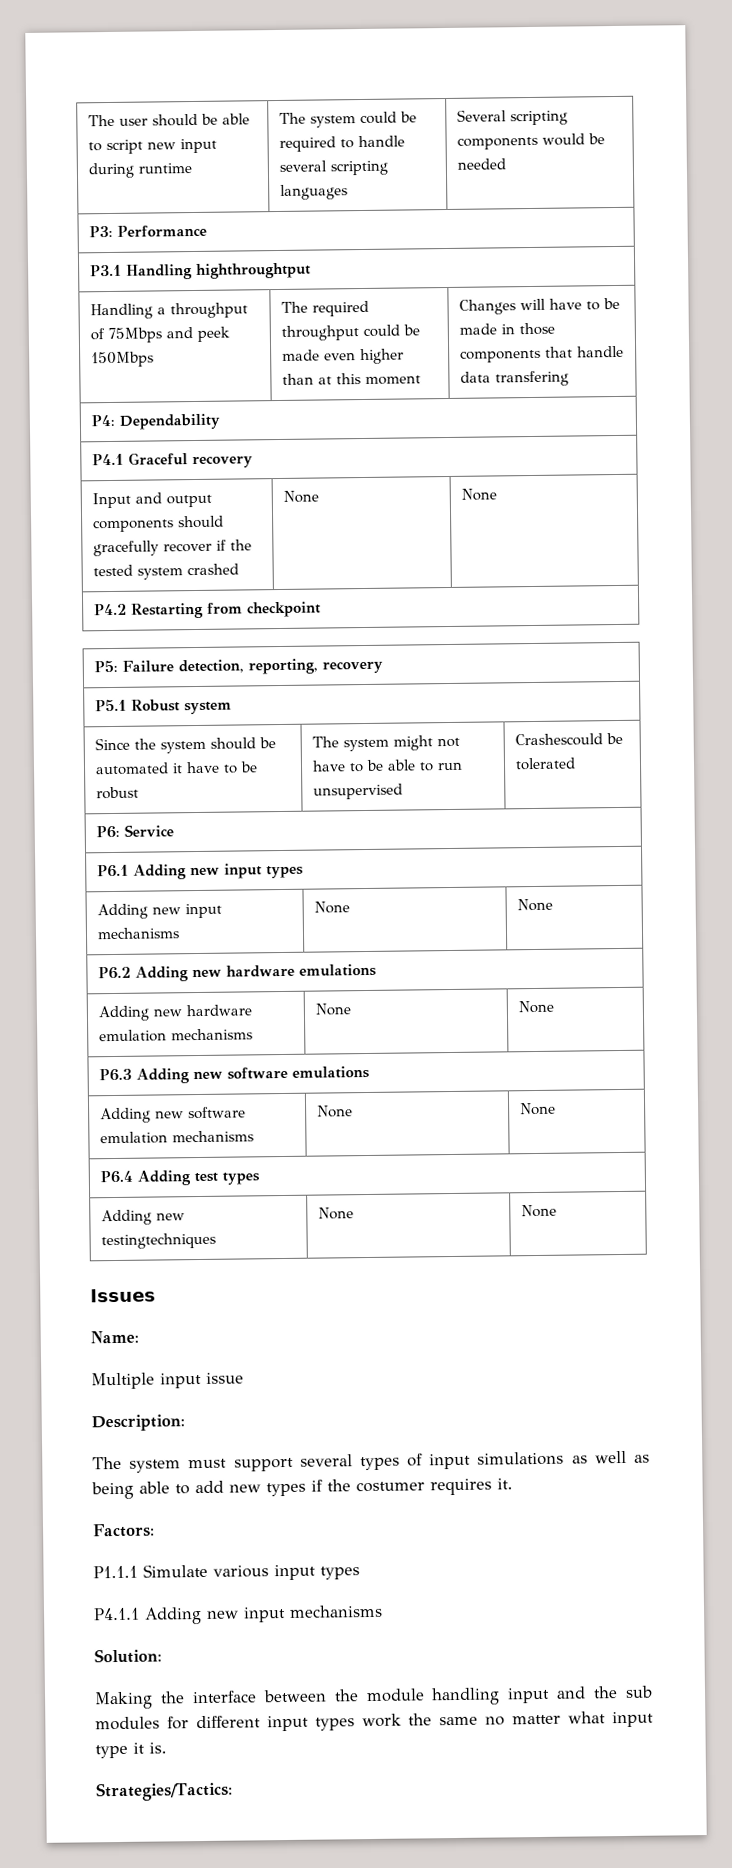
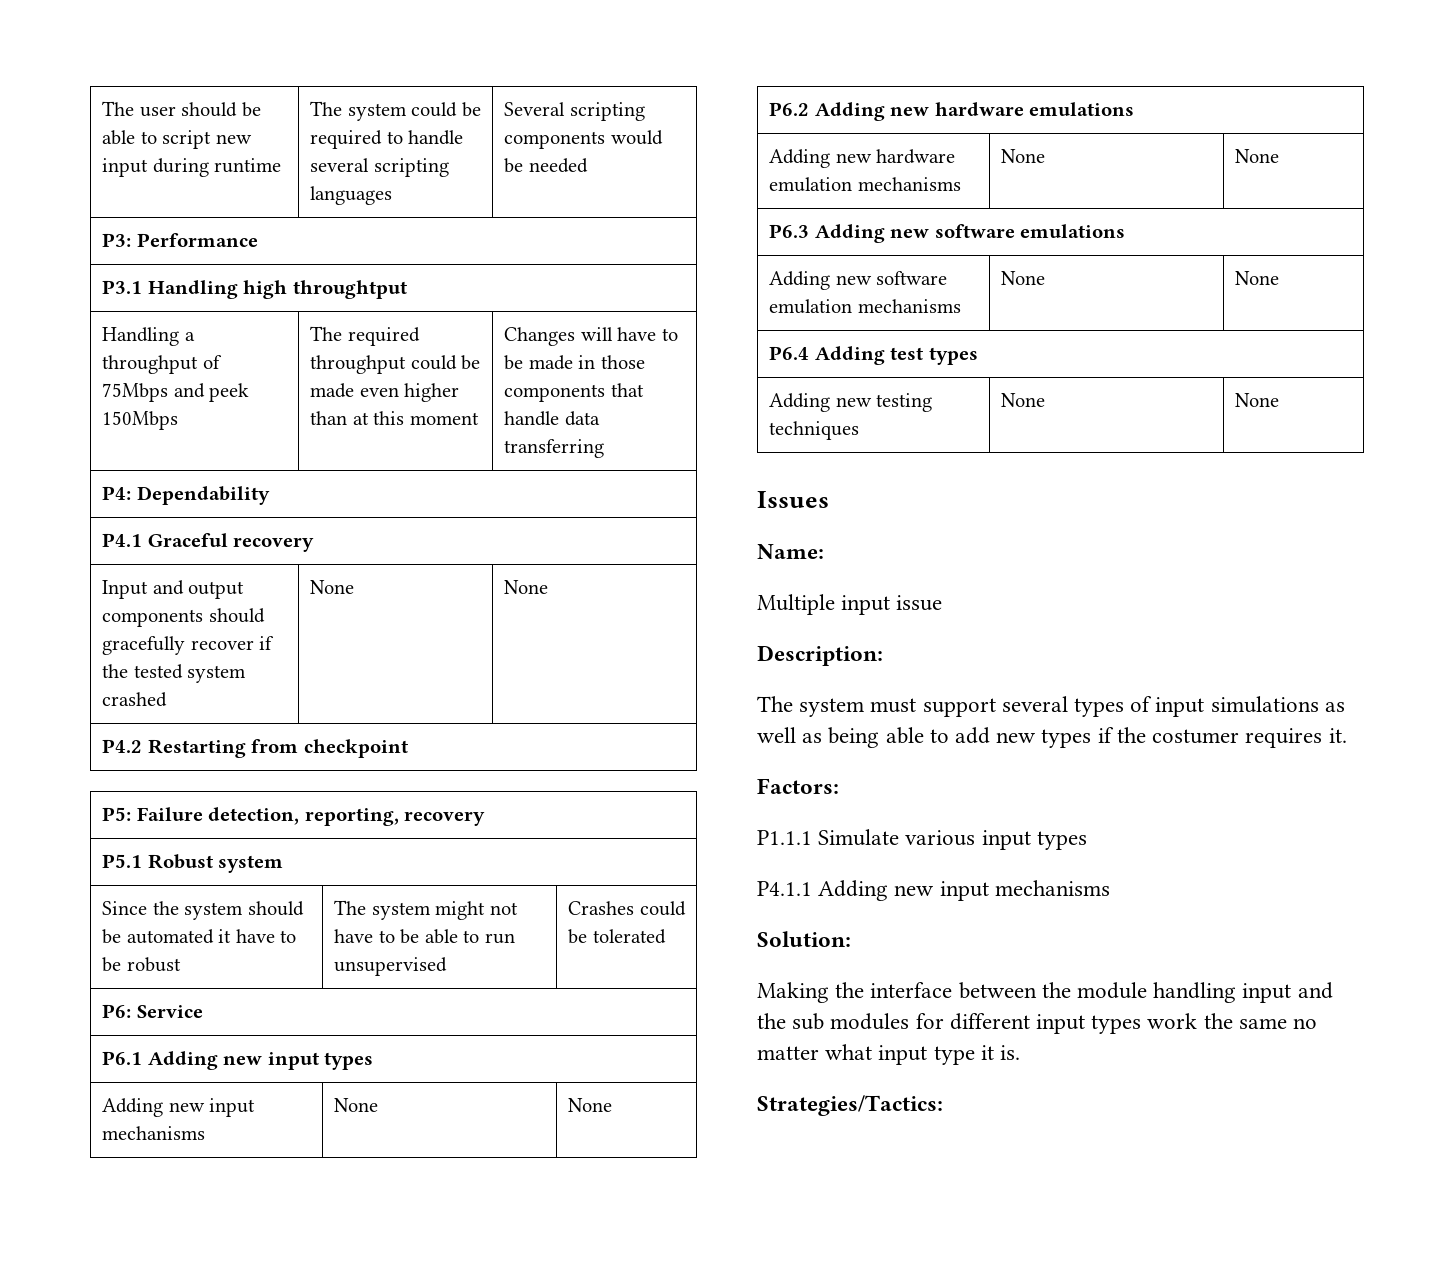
[195,262,311,279] highthroughtput -> [243,280,407,299] high throughtput
[494,370,569,387] transfering -> [504,439,605,458] transferring
[514,733,603,747] Crashescould -> [568,901,686,916] Crashes could
[100,1232,216,1250] testingtechniques -> [876,393,933,412] [769,421,860,440] testing techniques

